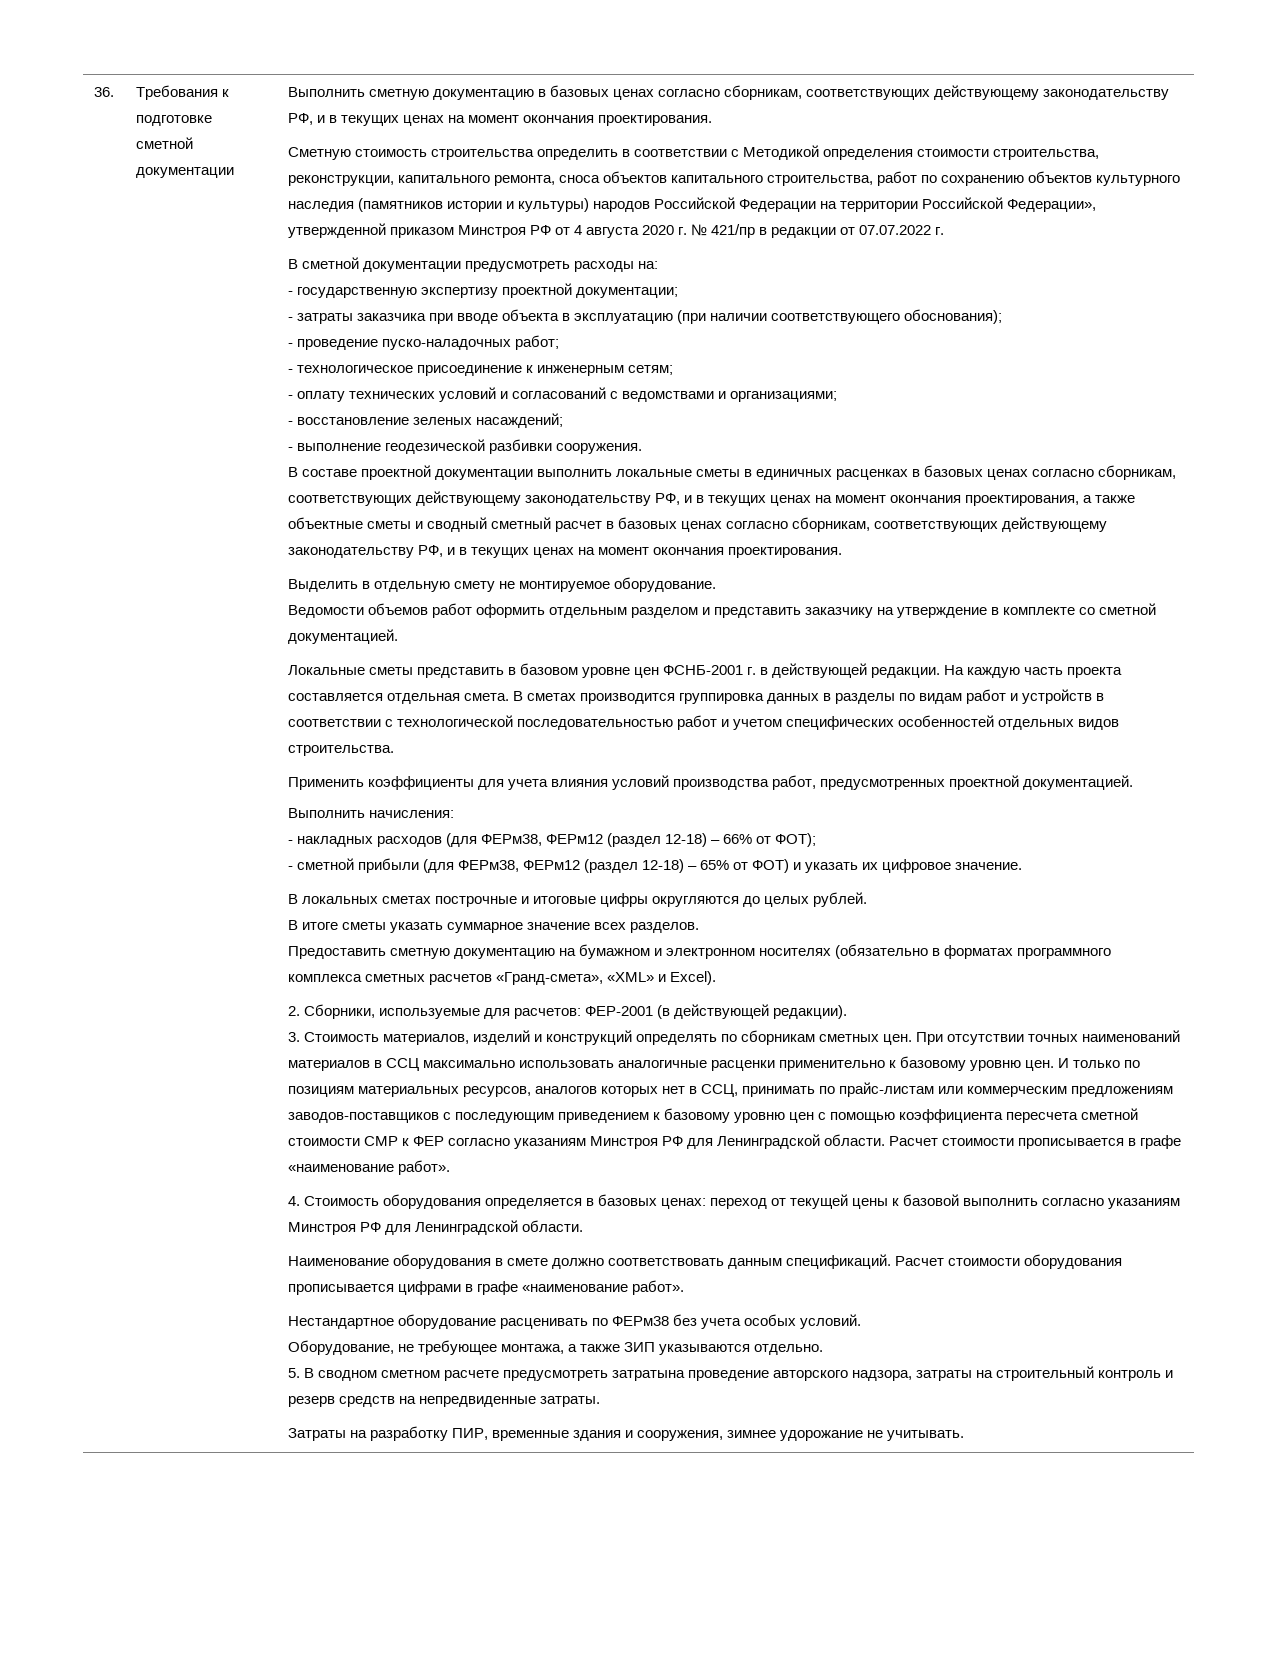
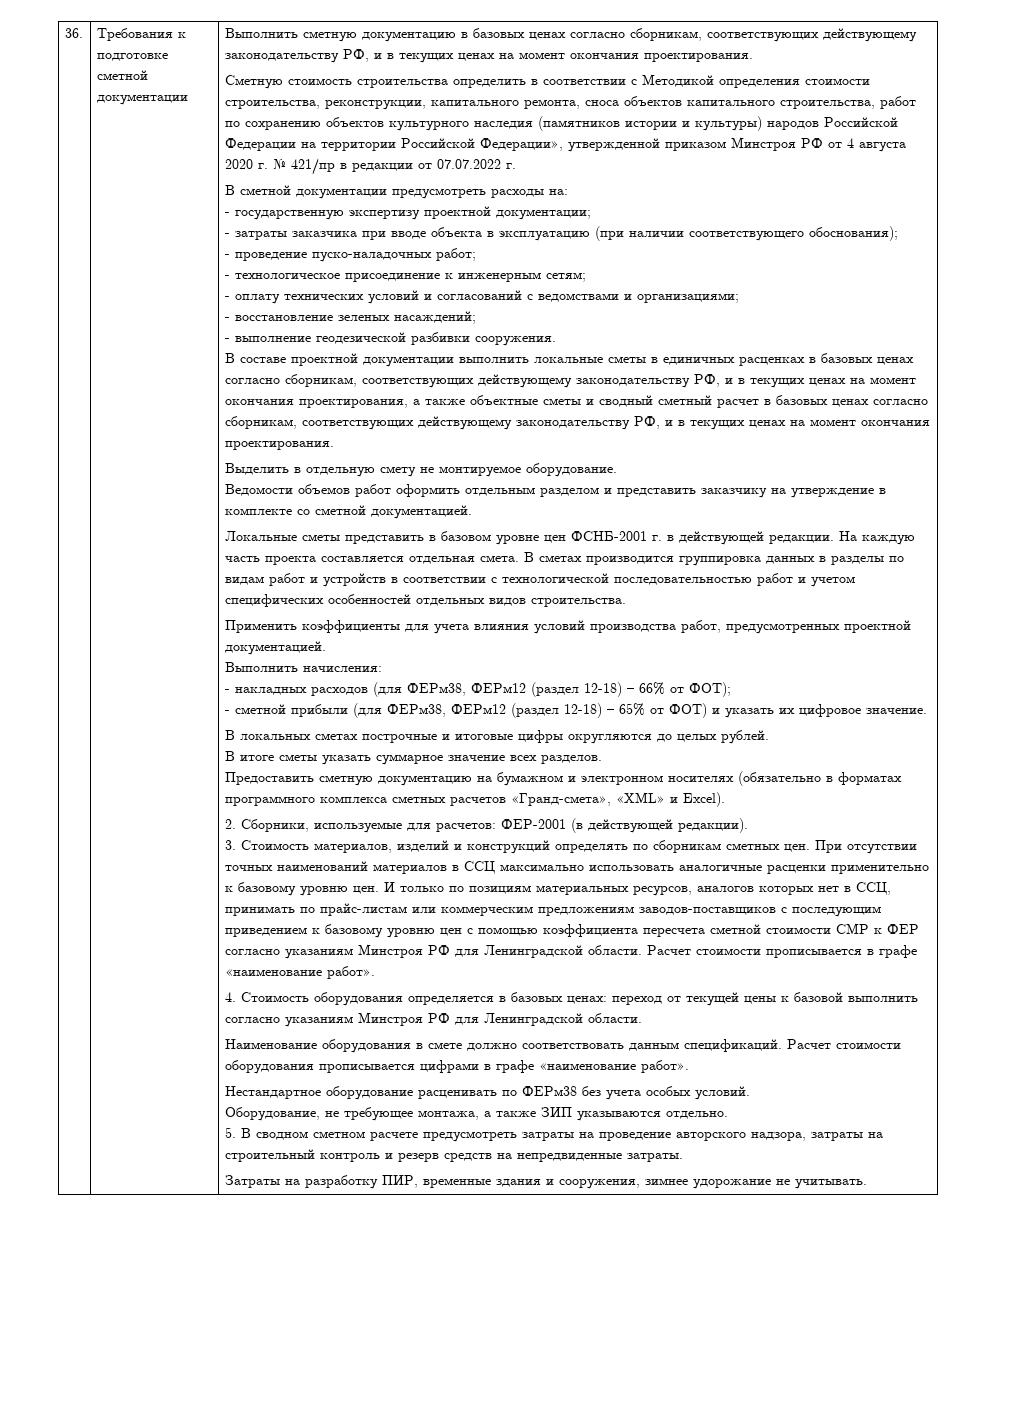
[611,1370,685,1381] затратына -> [521,1132,594,1141] затраты на

